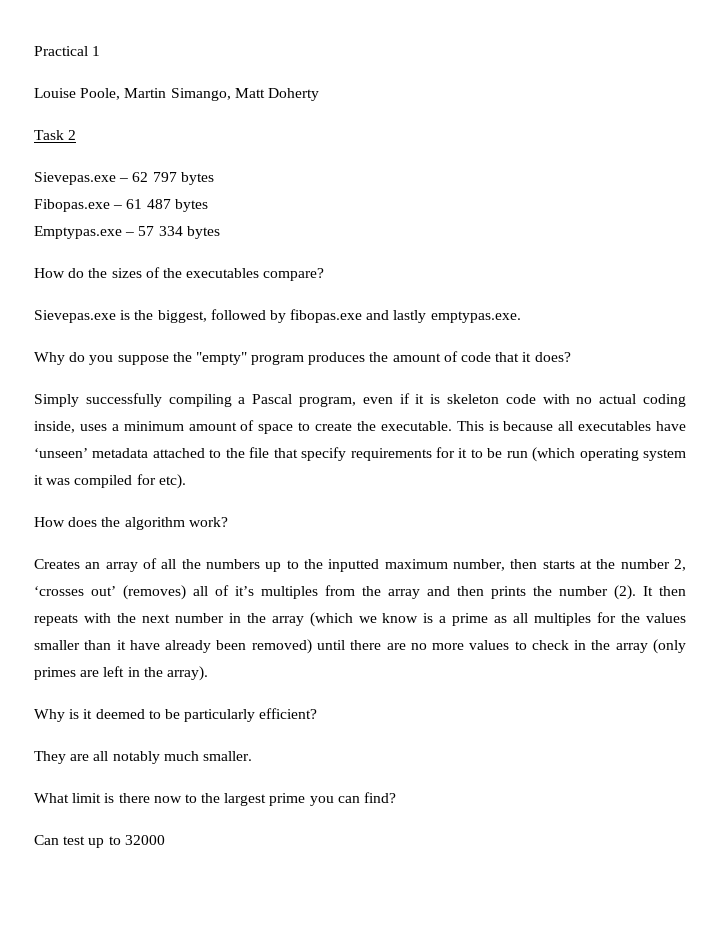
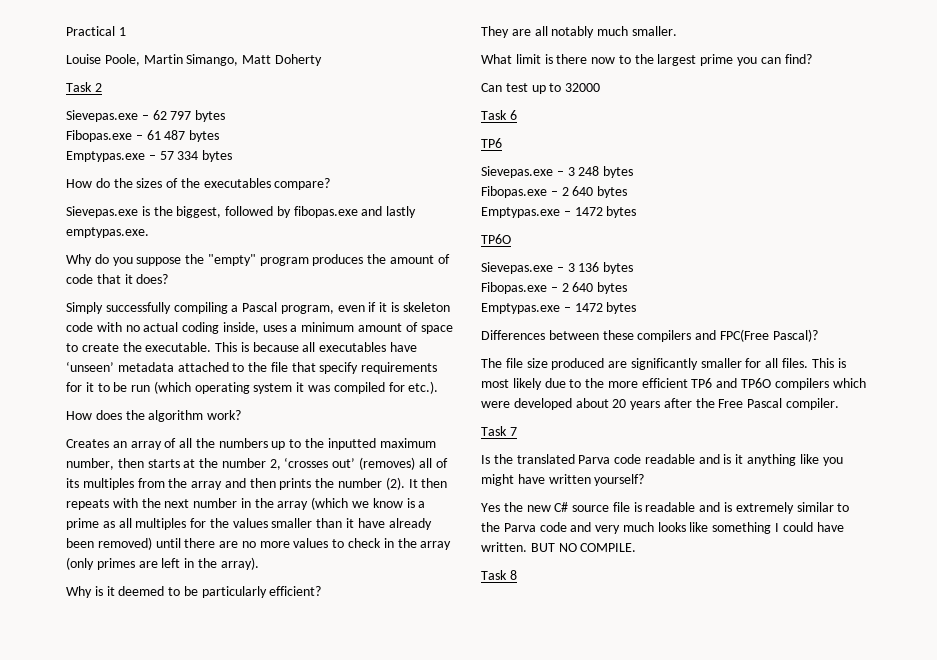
[158,474,186,489] etc). -> [408,381,439,394] etc.).
[235,586,254,596] it’s -> [66,478,79,488] its
(165, 840) none -> [481,110,517,120] [481,138,502,148] [481,166,634,178] [481,186,628,198] [481,206,637,218] [481,234,511,244] [481,262,634,274] [481,282,628,294] [481,302,637,314] [481,329,818,342] [481,358,846,370] [481,378,866,390] [481,398,840,410] [481,426,517,436] [481,454,843,466] [481,474,645,486] [481,502,850,514] [481,522,844,534] [481,542,637,552] [481,570,517,580] // Task 6 // TP6 // Sievepas.exe – 3 248 bytes // Fibopas.exe – 2 640 bytes // Emptypas.exe – 1472 bytes // TP6O // Sievepas.exe – 3 136 bytes // Fibopas.exe – 2 640 bytes // Emptypas.exe – 1472 bytes // Differences between these compilers and FPC(Free Pascal)? // The file size produced are significantly smaller for all files. This is most likely due to the more efficient TP6 and TP6O compilers which were developed about 20 years after the Free Pascal compiler. // Task 7 // Is the translated Parva code readable and is it anything like you might have written yourself? // Yes the new C# source file is readable and is extremely similar to the Parva code and very much looks like something I could have written. BUT NO COMPILE. // Task 8

